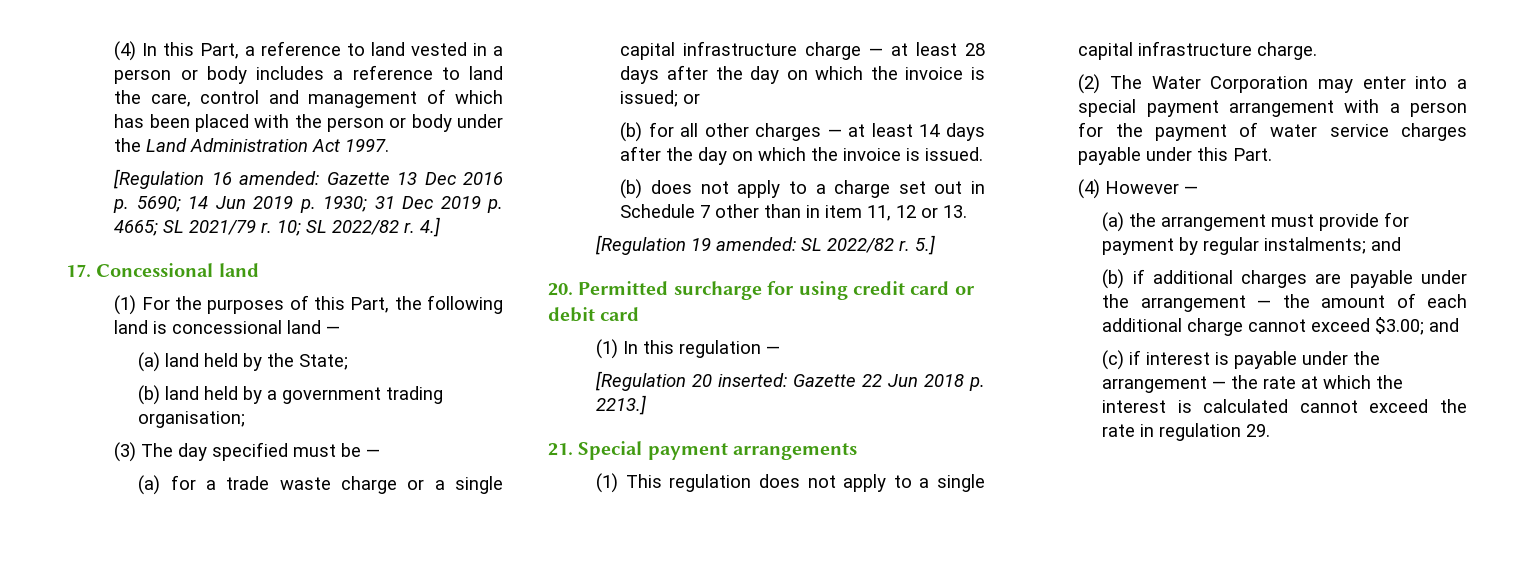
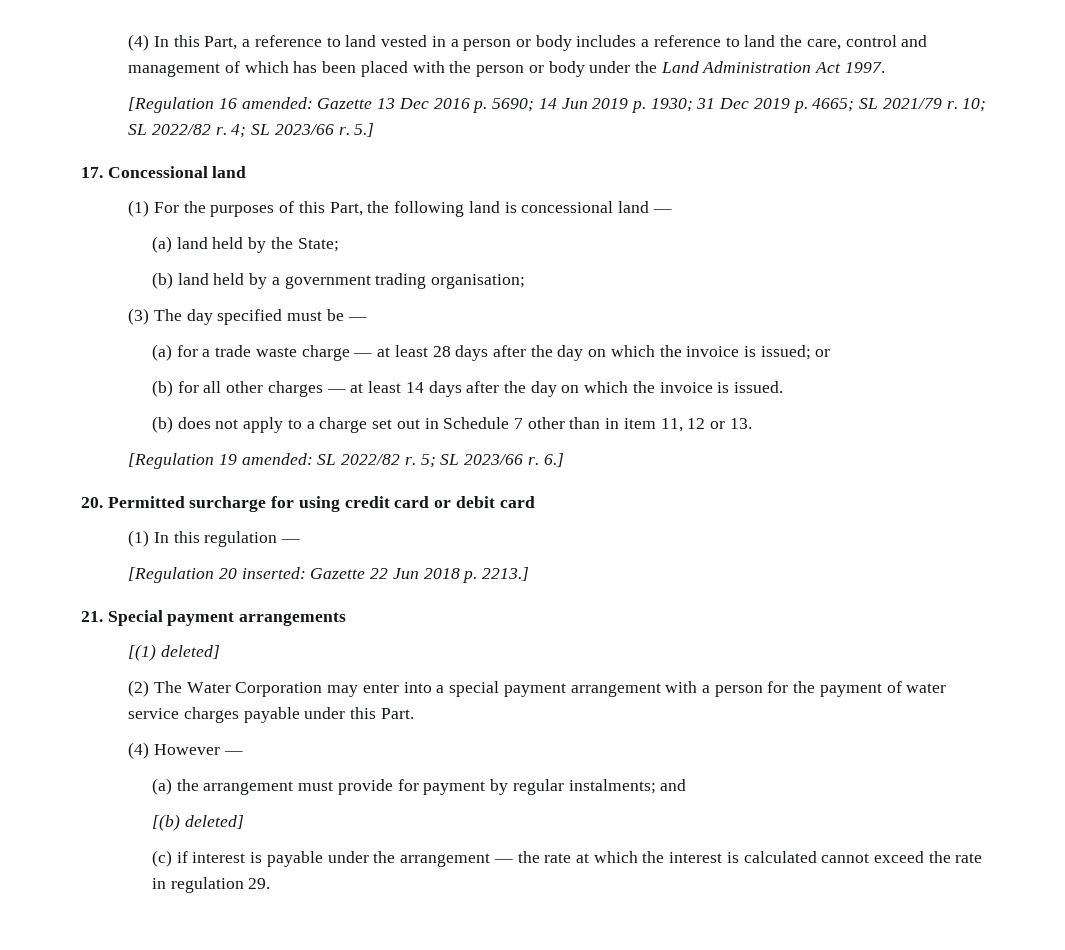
[420,217,441,237] 4.] -> [231,123,375,138] 4; SL 2023/66 r. 5.]
[407,476,503,494] [620,41,862,60] or a single capital infrastructure charge -> (350, 353) none
[915,235,936,255] 5.] -> [420,453,564,468] 5; SL 2023/66 r. 6.]
[596,473,985,493] [1078,41,1318,60] (1) This regulation does not apply to a single capital infrastructure charge. -> [128,644,221,661] [(1) deleted]
[1102,269,1467,289] [1102,293,1467,312] [1102,317,1460,336] (b) if additional charges are payable under the arrangement — the amount of each additional charge cannot exceed $3.00; and -> [151,814,244,831] [(b) deleted]

